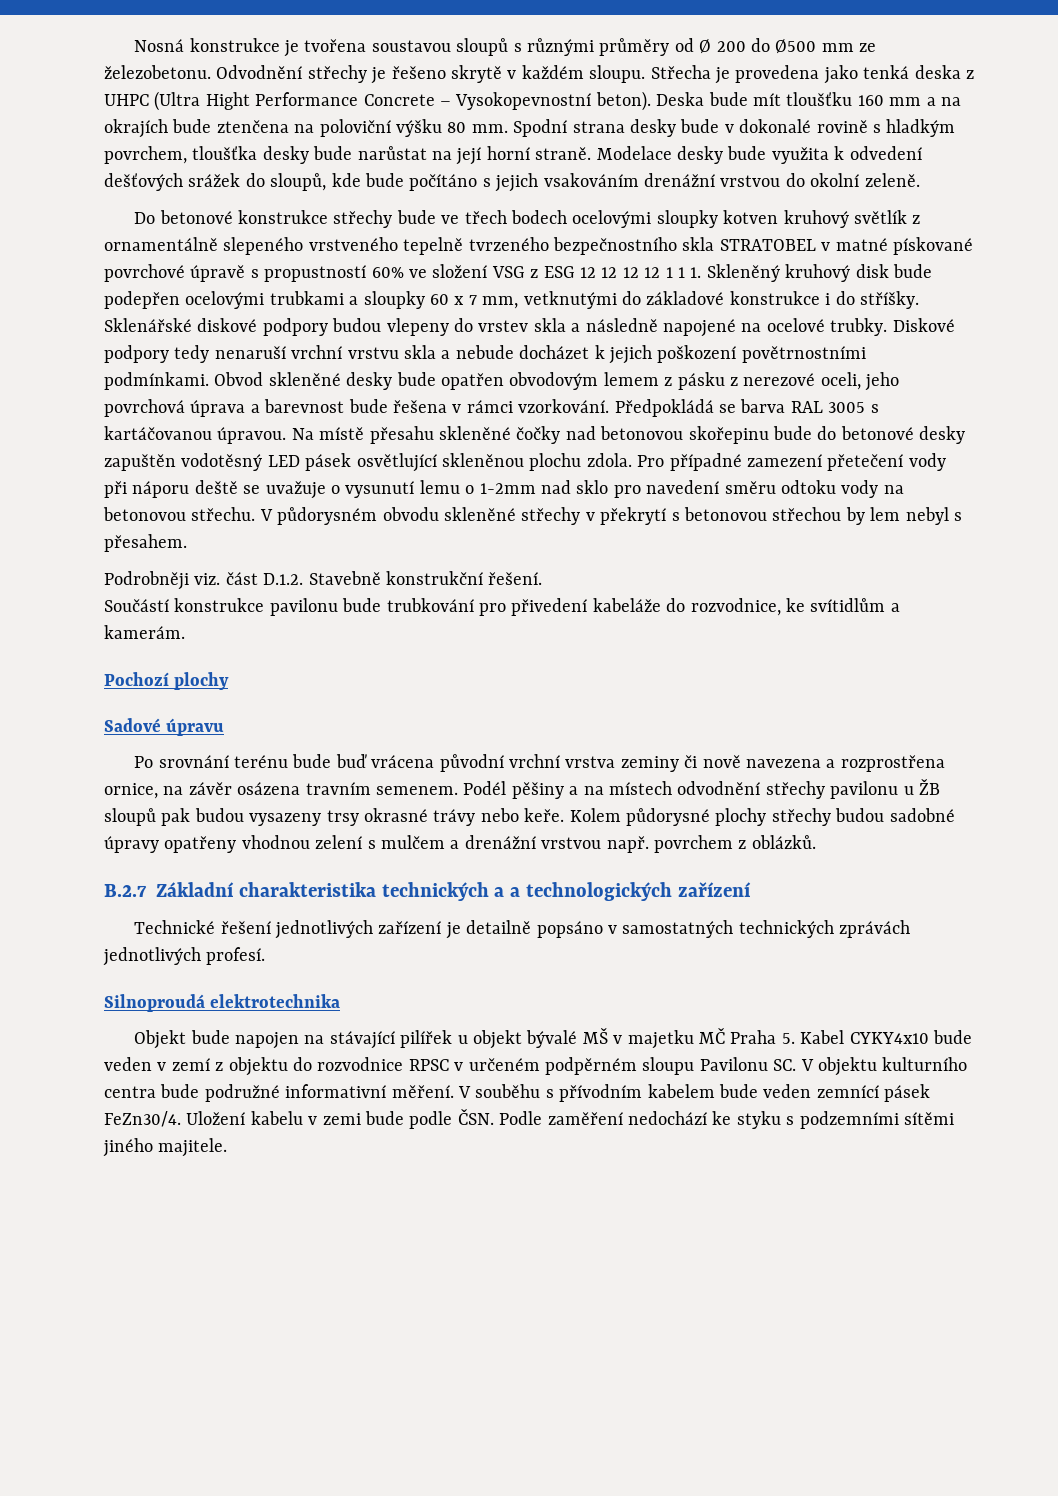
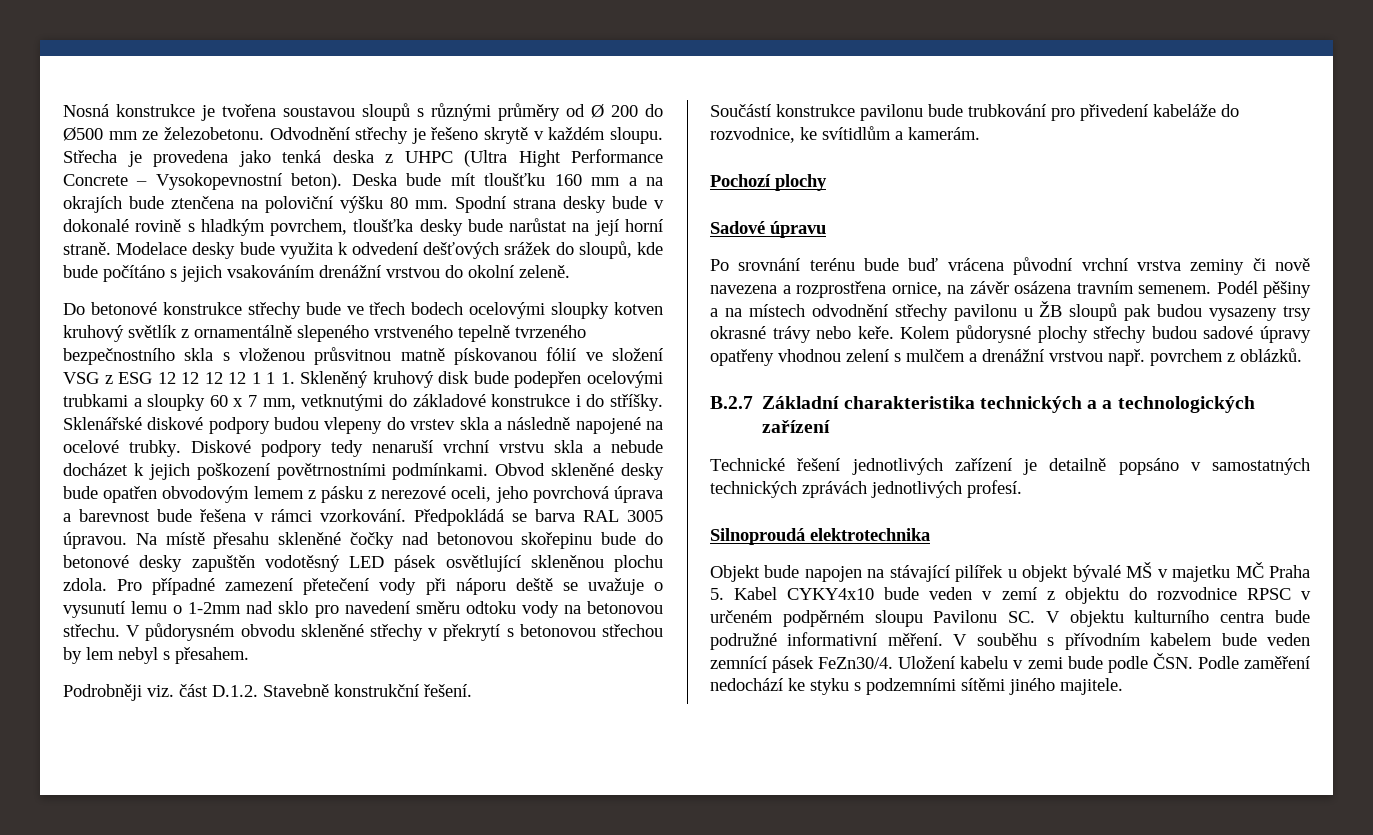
[719,237,973,255] [104,264,404,282] STRATOBEL v matné pískované povrchové úpravě s propustností 60% -> [222,347,577,365] s vloženou průsvitnou matně pískovanou fólií
[870,404,879,413] [104,426,212,440] s kartáčovanou -> (663, 516) none
[889,808,955,822] sadobné -> [1203,326,1254,339] sadové

